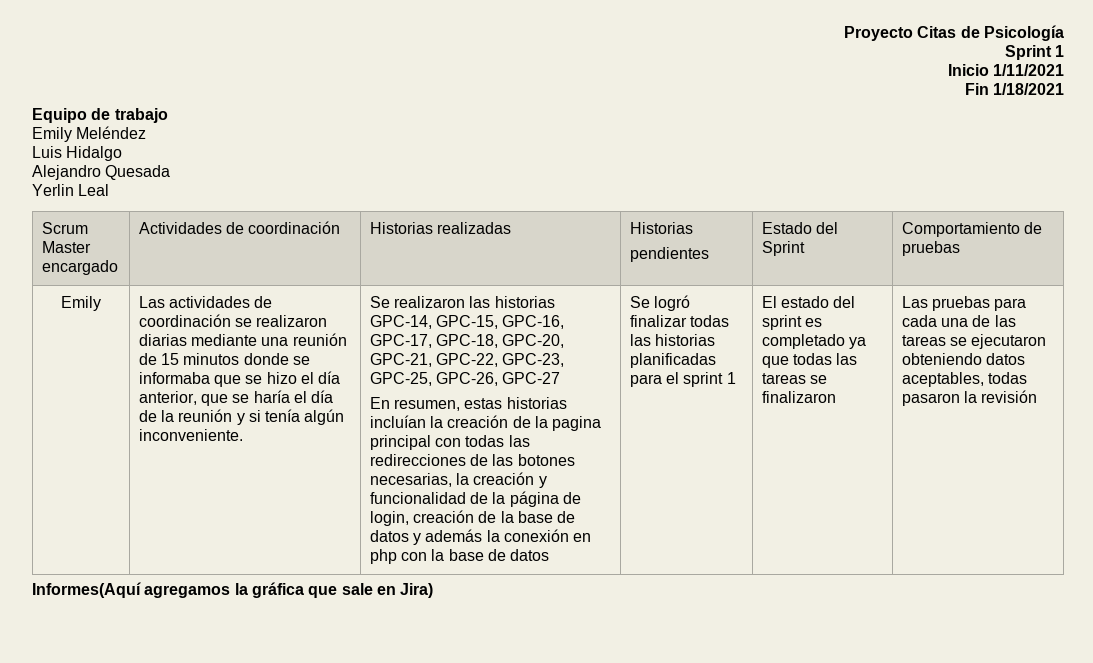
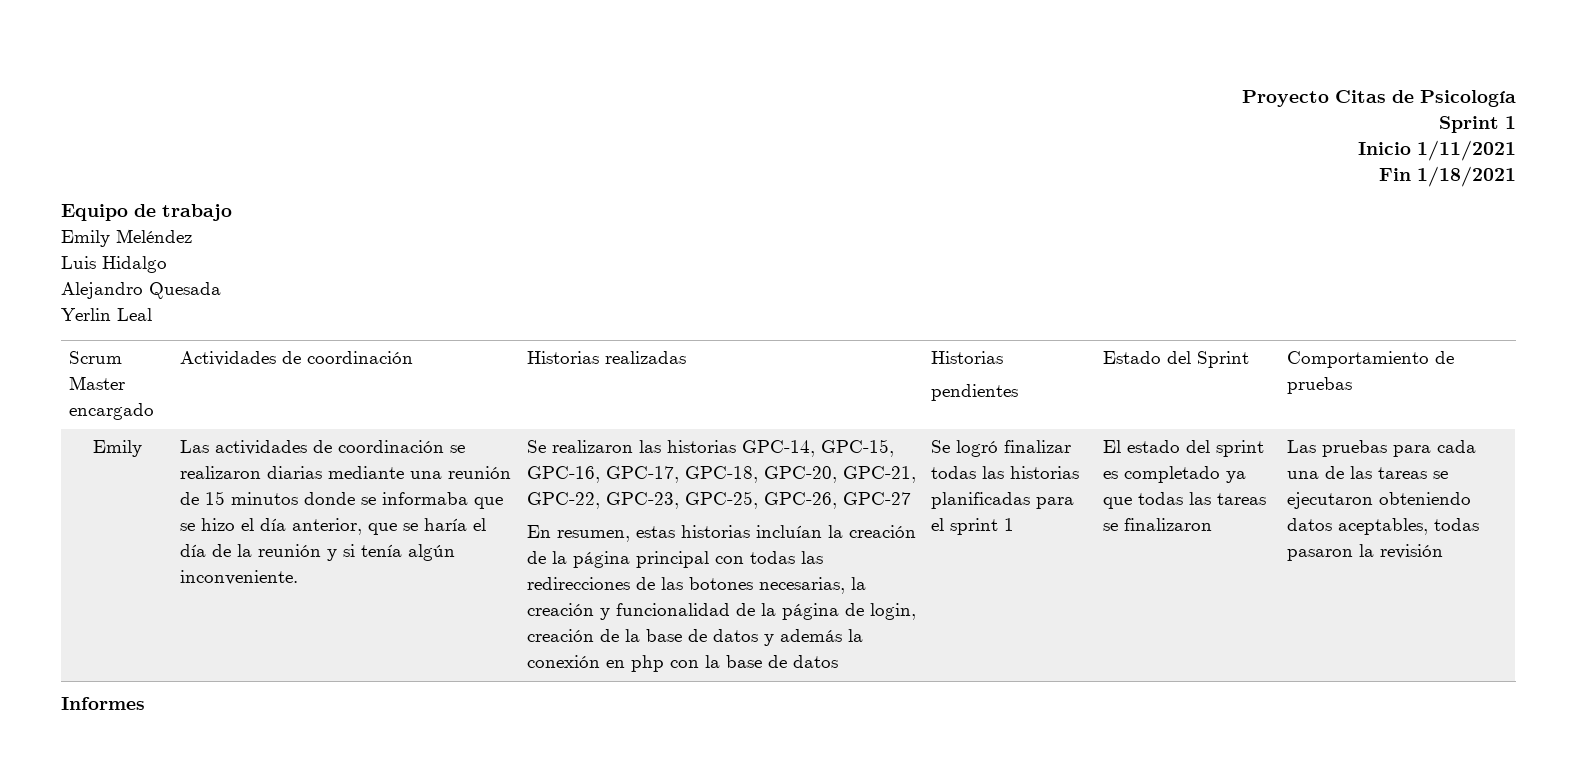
[552,416,602,431] pagina -> [572,551,630,568] página
[32,582,434,598] Informes(Aquí agregamos la gráfica que sale en Jira) -> [61,697,145,710] Informes

